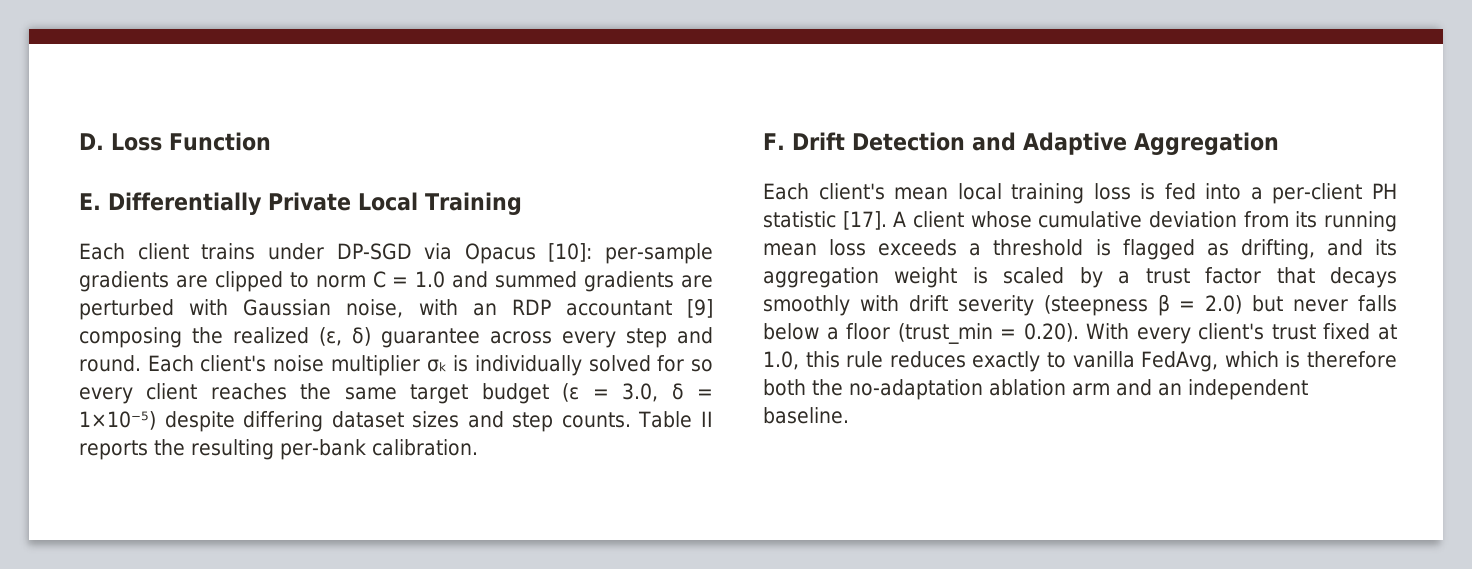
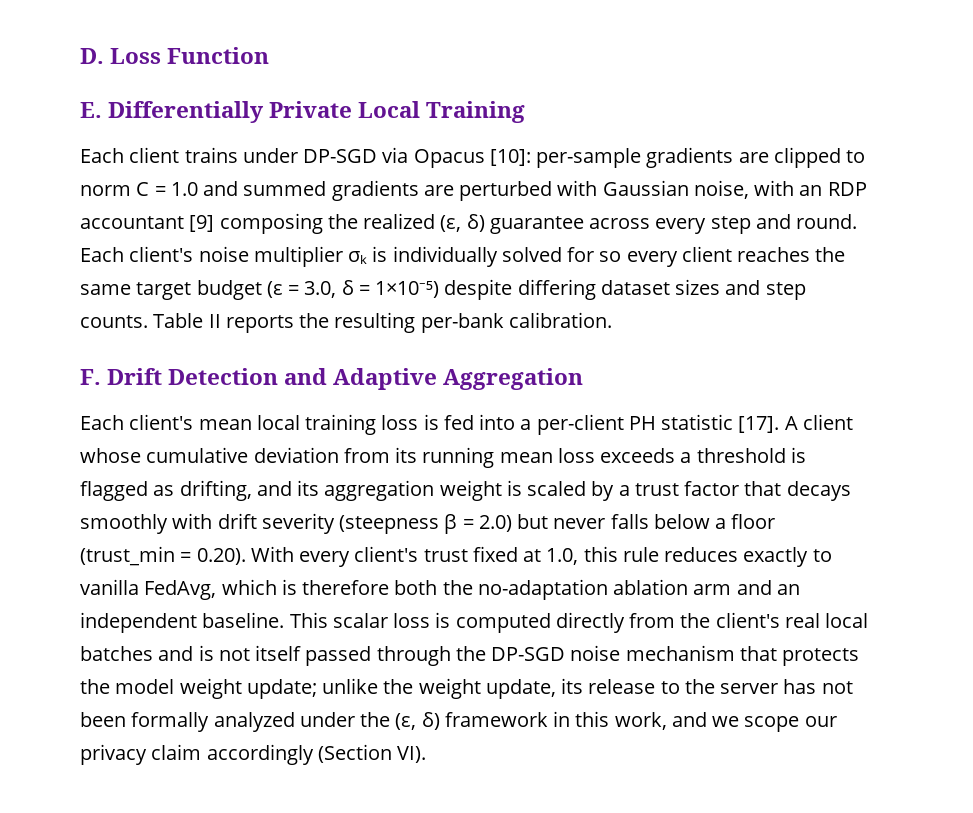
(849, 415) none -> [289,612,869,633] [80,645,860,666] [80,678,853,699] [80,711,837,732] [80,744,427,765] This scalar loss is computed directly from the client's real local batches and is not itself passed through the DP-SGD noise mechanism that protects the model weight update; unlike the weight update, its release to the server has not been formally analyzed under the (ε, δ) framework in this work, and we scope our privacy claim accordingly (Section VI).

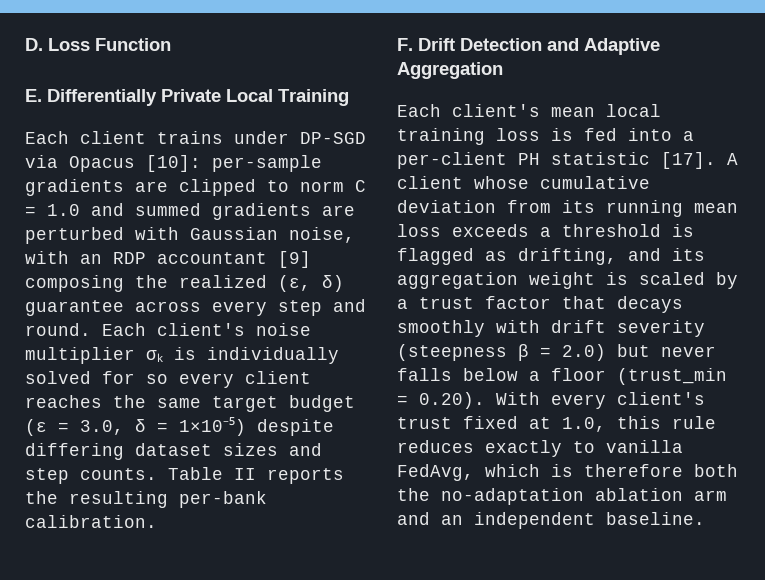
[289,612,869,633] [80,645,860,666] [80,678,853,699] [80,711,837,732] [80,744,427,765] This scalar loss is computed directly from the client's real local batches and is not itself passed through the DP-SGD noise mechanism that protects the model weight update; unlike the weight update, its release to the server has not been formally analyzed under the (ε, δ) framework in this work, and we scope our privacy claim accordingly (Section VI). -> (705, 518) none

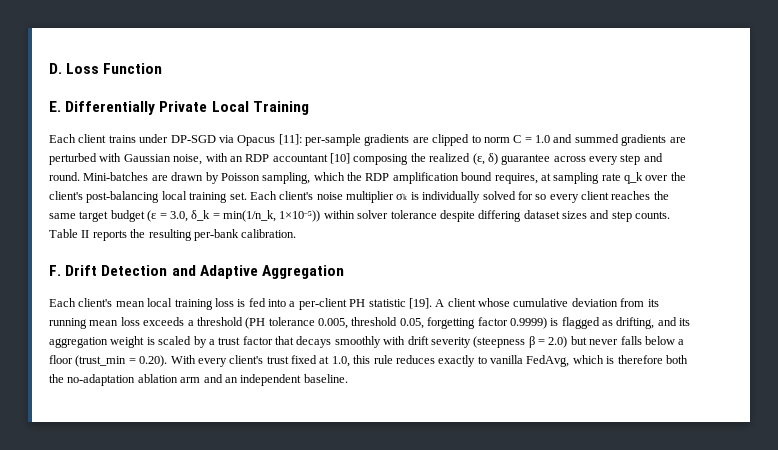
[146,155,201,172] [10]: -> [278,134,302,145] [11]:
[278,251,311,268] [9] -> [330,153,350,164] [10]
(91, 329) none -> [83,172,686,184] [49,191,247,203] Mini-batches are drawn by Poisson sampling, which the RDP amplification bound requires, at sampling rate q_k over the client's post-balancing local training set.
[135,417,246,436] δ = 1×10⁻⁵) -> [191,210,437,222] δ_k = min(1/n_k, 1×10⁻⁵)) within solver tolerance
[661,152,716,169] [17]. -> [408,298,432,309] [19].
(661, 230) none -> [245,317,547,329] (PH tolerance 0.005, threshold 0.05, forgetting factor 0.9999)

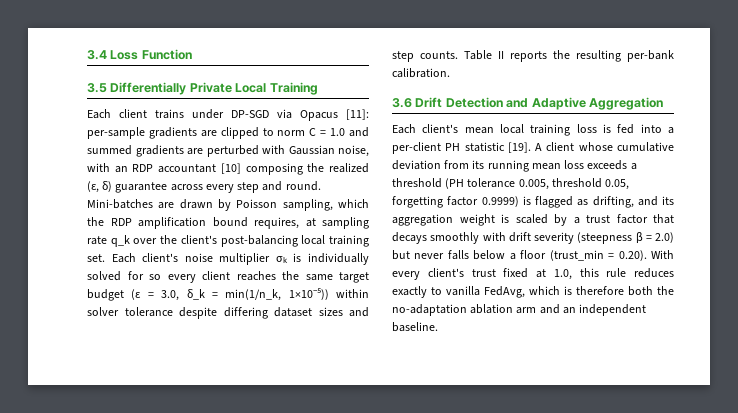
[49,63,62,74] D. -> [87,50,107,60] 3.4
[49,101,61,112] E. -> [87,83,107,93] 3.5
[49,265,61,276] F. -> [392,98,412,108] 3.6

